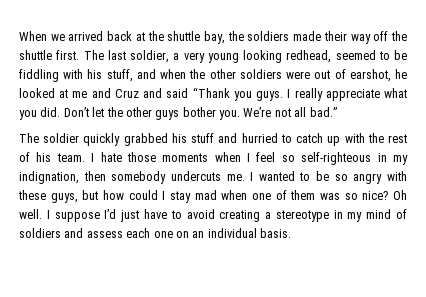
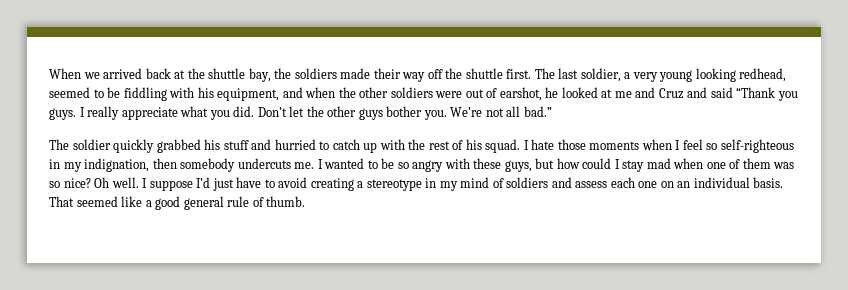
[106,69,133,82] stuff, -> [217,88,280,101] equipment,
[56,153,85,162] team. -> [485,139,521,153] squad.
(291, 233) none -> [49,196,306,210] That seemed like a good general rule of thumb.

